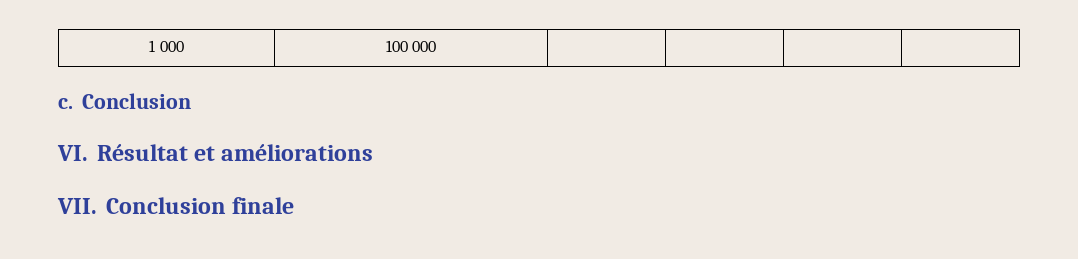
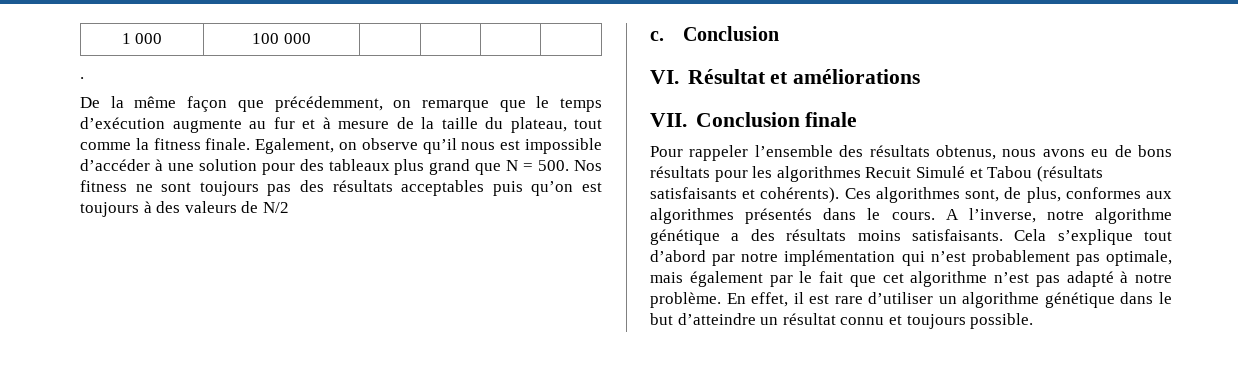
(437, 46) none -> [80,77,84,79] [80,96,602,112] [80,117,602,133] [80,138,602,154] [80,159,602,175] [80,180,602,196] [80,201,289,217] // . // De la même façon que précédemment, on remarque que le temps d’exécution augmente au fur et à mesure de la taille du plateau, tout comme la fitness finale. Egalement, on observe qu’il nous est impossible d’accéder à une solution pour des tableaux plus grand que N = 500. Nos fitness ne sont toujours pas des résultats acceptables puis qu’on est toujours à des valeurs de N/2
(294, 205) none -> [650,145,1172,161] [650,166,1103,182] [650,187,1172,203] [650,208,1172,224] [650,229,1172,245] [650,250,1172,266] [650,271,1172,287] [650,292,1172,308] [650,313,1034,329] // Pour rappeler l’ensemble des résultats obtenus, nous avons eu de bons résultats pour les algorithmes Recuit Simulé et Tabou (résultats satisfaisants et cohérents). Ces algorithmes sont, de plus, conformes aux algorithmes présentés dans le cours. A l’inverse, notre algorithme génétique a des résultats moins satisfaisants. Cela s’explique tout d’abord par notre implémentation qui n’est probablement pas optimale, mais également par le fait que cet algorithme n’est pas adapté à notre problème. En effet, il est rare d’utiliser un algorithme génétique dans le but d’atteindre un résultat connu et toujours possible.

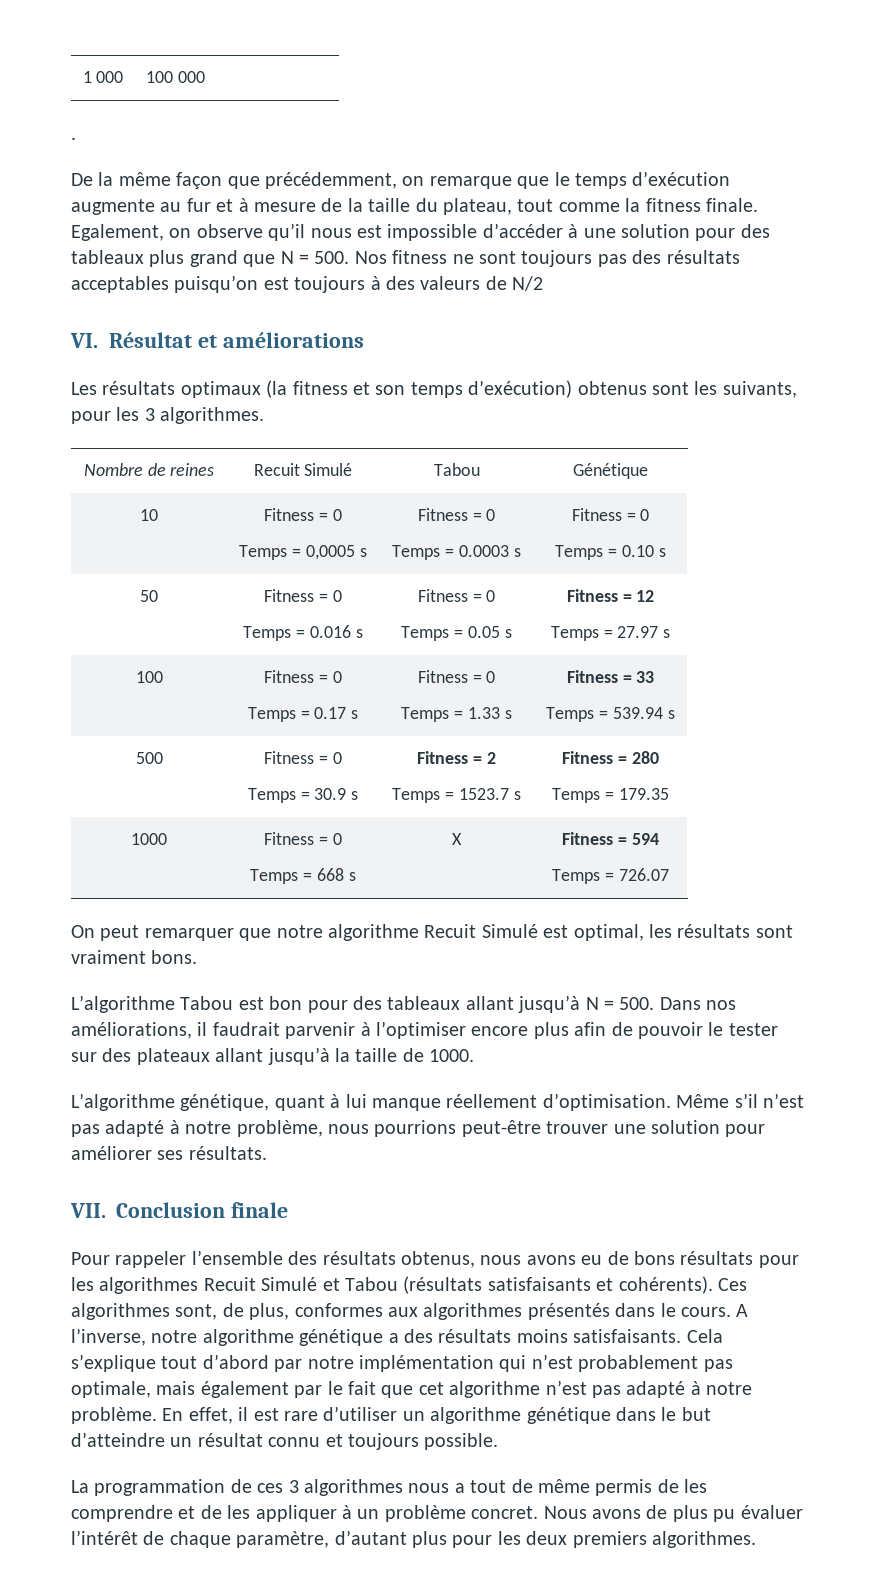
[492,181,574,196] puis qu’on -> [174,275,259,293] puisqu’on
[650,26,780,41] // c. Conclusion -> (544, 283) none
(921, 76) none -> [71,380,797,398] [71,407,265,424] [83,463,215,476] [253,463,353,476] [433,463,480,476] [573,463,648,479] [140,509,158,521] [264,508,342,521] [239,545,367,560] [417,508,496,521] [392,545,521,560] [571,508,650,521] [555,545,666,560] [140,590,158,602] [264,589,342,602] [243,625,363,641] [417,589,496,602] [401,626,512,641] [566,589,655,602] [550,626,671,641] [135,671,163,683] [264,670,342,683] [247,707,359,722] [417,670,496,683] [401,707,512,722] [566,670,655,683] [546,707,675,722] [135,752,163,764] [264,751,342,764] [247,788,359,803] [417,751,496,764] [392,788,521,803] [562,751,659,764] [552,788,669,803] [131,833,167,845] [264,832,342,845] [250,868,356,884] [452,833,462,845] [562,832,659,845] [552,868,669,884] [71,924,793,941] [71,950,198,964] [71,995,737,1013] [71,1021,778,1039] [71,1047,475,1065] [71,1093,804,1111] [71,1120,766,1137] [71,1146,267,1160] // Les résultats optimaux (la fitness et son temps d’exécution) obtenus sont les suivants, pour les 3 algorithmes. // Nombre de reines | Recuit Simulé | Tabou | Génétique // 10 | Fitness = 0 // Temps = 0,0005 s | Fitness = 0 // Temps = 0.0003 s | Fitness = 0 // Temps = 0.10 s // 50 | Fitness = 0 // Temps = 0.016 s | Fitness = 0 // Temps = 0.05 s | Fitness = 12 // Temps = 27.97 s // 100 | Fitness = 0 // Temps = 0.17 s | Fitness = 0 // Temps = 1.33 s | Fitness = 33 // Temps = 539.94 s // 500 | Fitness = 0 // Temps = 30.9 s | Fitness = 2 // Temps = 1523.7 s | Fitness = 280 // Temps = 179.35 // 1000 | Fitness = 0 // Temps = 668 s | X | Fitness = 594 // Temps = 726.07 // On peut remarquer que notre algorithme Recuit Simulé est optimal, les résultats sont vraiment bons. // L’algorithme Tabou est bon pour des tableaux allant jusqu’à N = 500. Dans nos améliorations, il faudrait parvenir à l’optimiser encore plus afin de pouvoir le tester sur des plateaux allant jusqu’à la taille de 1000. // L’algorithme génétique, quant à lui manque réellement d’optimisation. Même s’il n’est pas adapté à notre problème, nous pourrions peut-être trouver une solution pour améliorer ses résultats.
(1034, 321) none -> [71,1479,708,1496] [71,1505,803,1522] [71,1530,756,1548] // La programmation de ces 3 algorithmes nous a tout de même permis de les comprendre et de les appliquer à un problème concret. Nous avons de plus pu évaluer l’intérêt de chaque paramètre, d’autant plus pour les deux premiers algorithmes.

